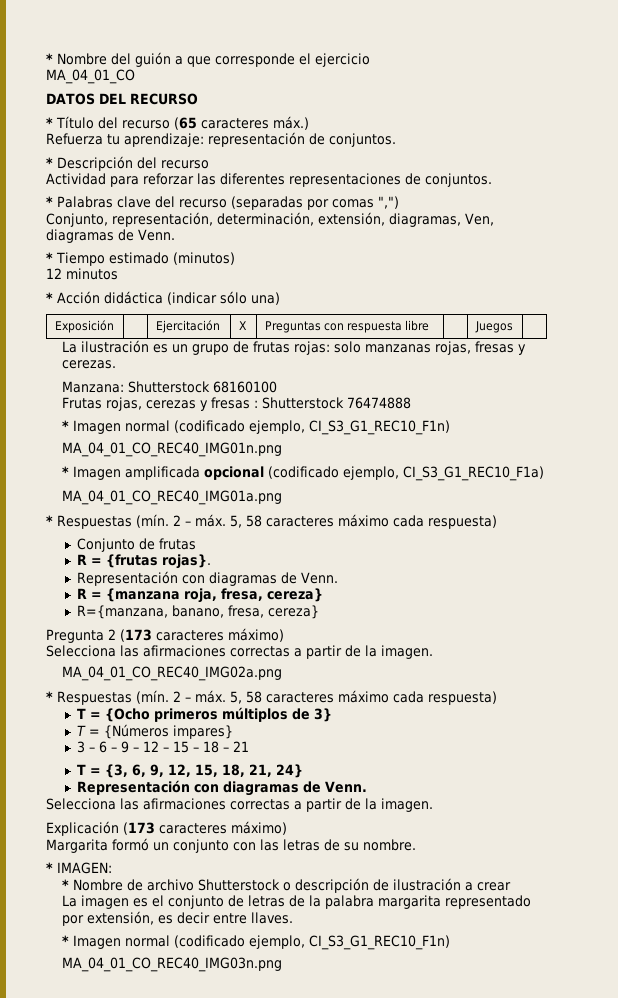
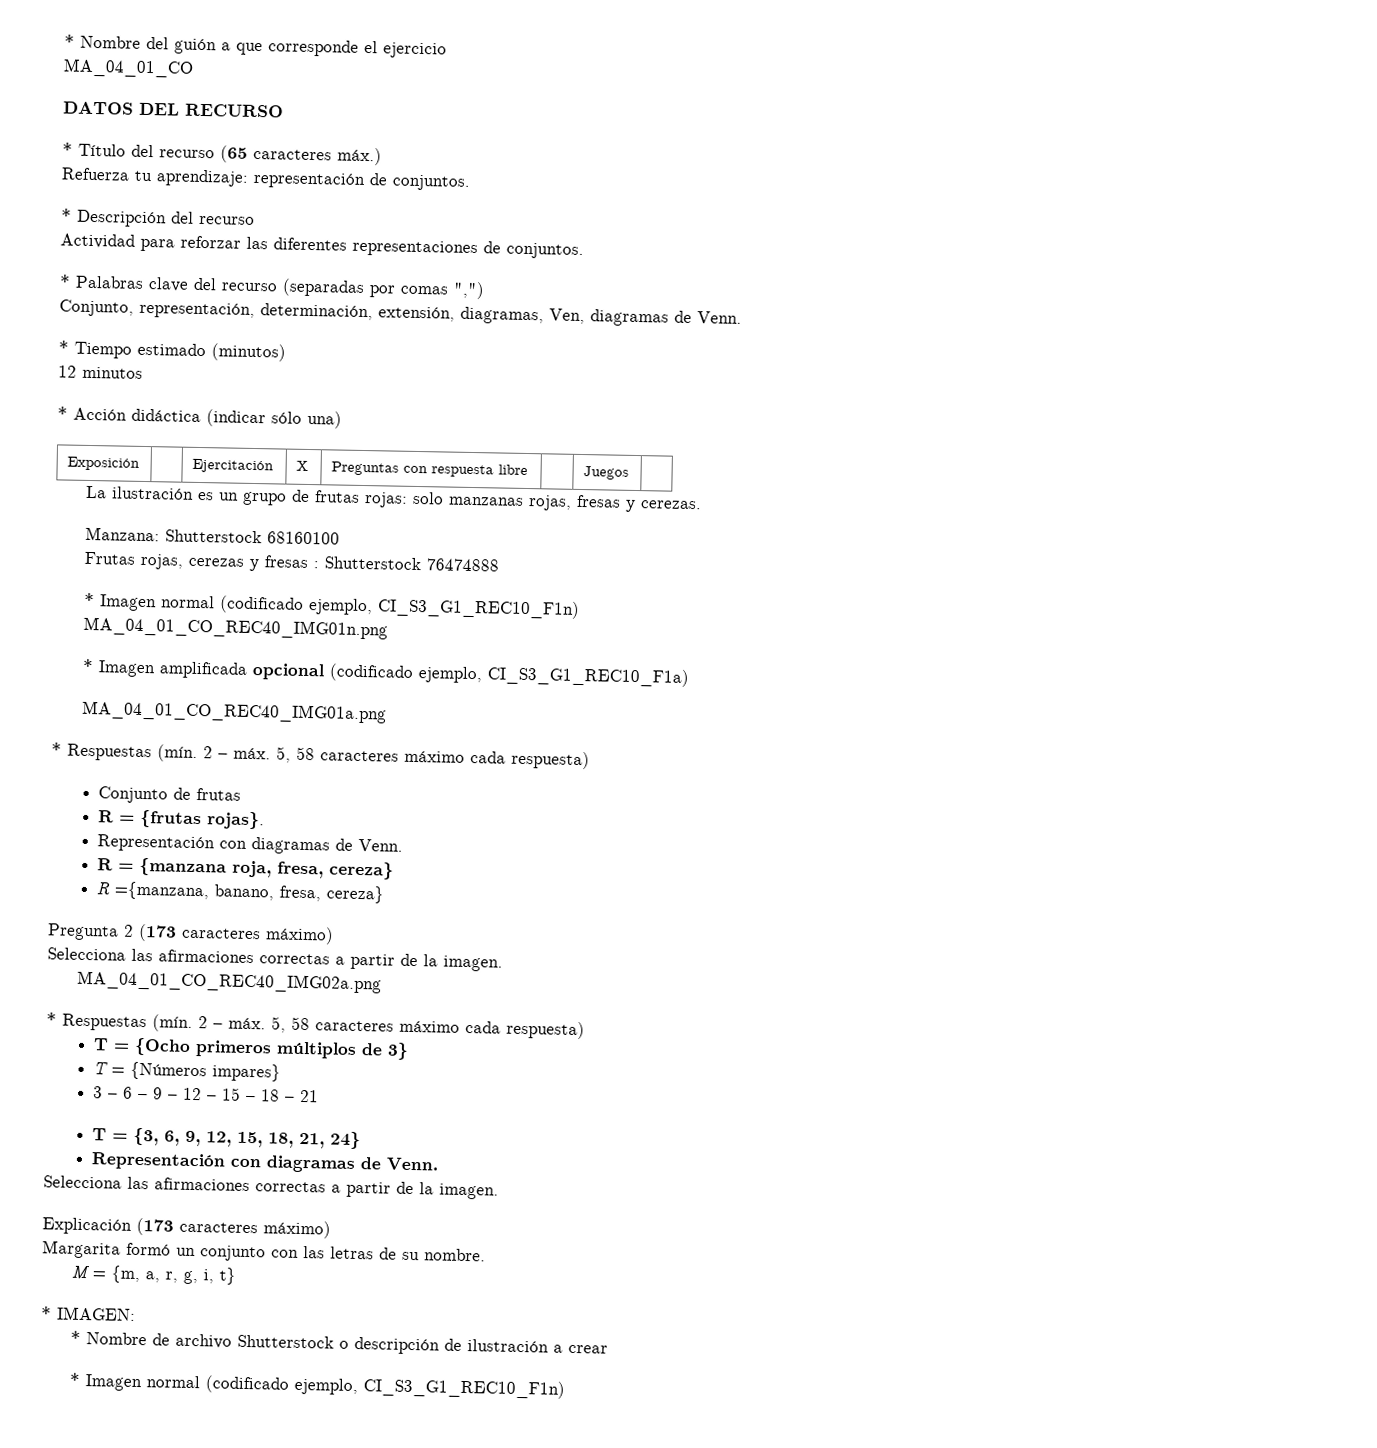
[77,605,169,619] R={manzana, -> [95,881,210,901] R ={manzana,
(416, 845) none -> [70,1265,236,1285] // M = {m, a, r, g, i, t}
[62,895,532,909] [62,911,294,926] [62,935,451,950] [62,957,283,972] // La imagen es el conjunto de letras de la palabra margarita representado por extensión, es decir entre llaves. // * Imagen normal (codificado ejemplo, CI_S3_G1_REC10_F1n) // MA_04_01_CO_REC40_IMG03n.png -> [68,1372,565,1399] // * Imagen normal (codificado ejemplo, CI_S3_G1_REC10_F1n)

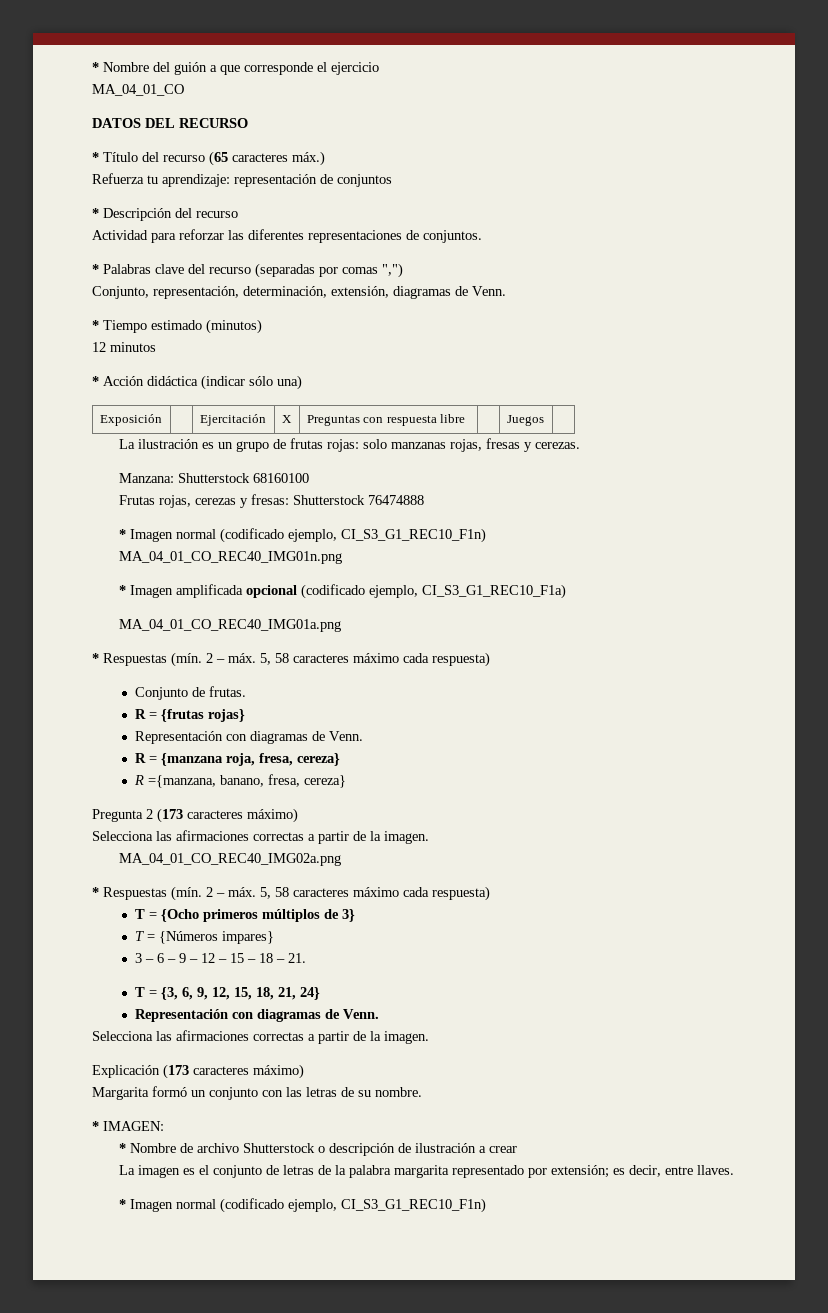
[392,174,471,191] conjuntos. -> [337,174,392,187] conjuntos
[460,306,585,325] diagramas, Ven, -> (389, 292) none
[263,555,319,569] fresas : -> [251,494,290,505] fresas:
[195,787,241,801] frutas -> [208,686,246,697] frutas.
[206,811,265,830] rojas}. -> [207,709,245,722] rojas}
[299,1089,319,1103] 21 -> [287,953,306,963] 21.
[70,1265,236,1285] // M = {m, a, r, g, i, t} -> (422, 1092) none
(608, 1349) none -> [119,1165,735,1178] // La imagen es el conjunto de letras de la palabra margarita representado por extensión; es decir, entre llaves.

